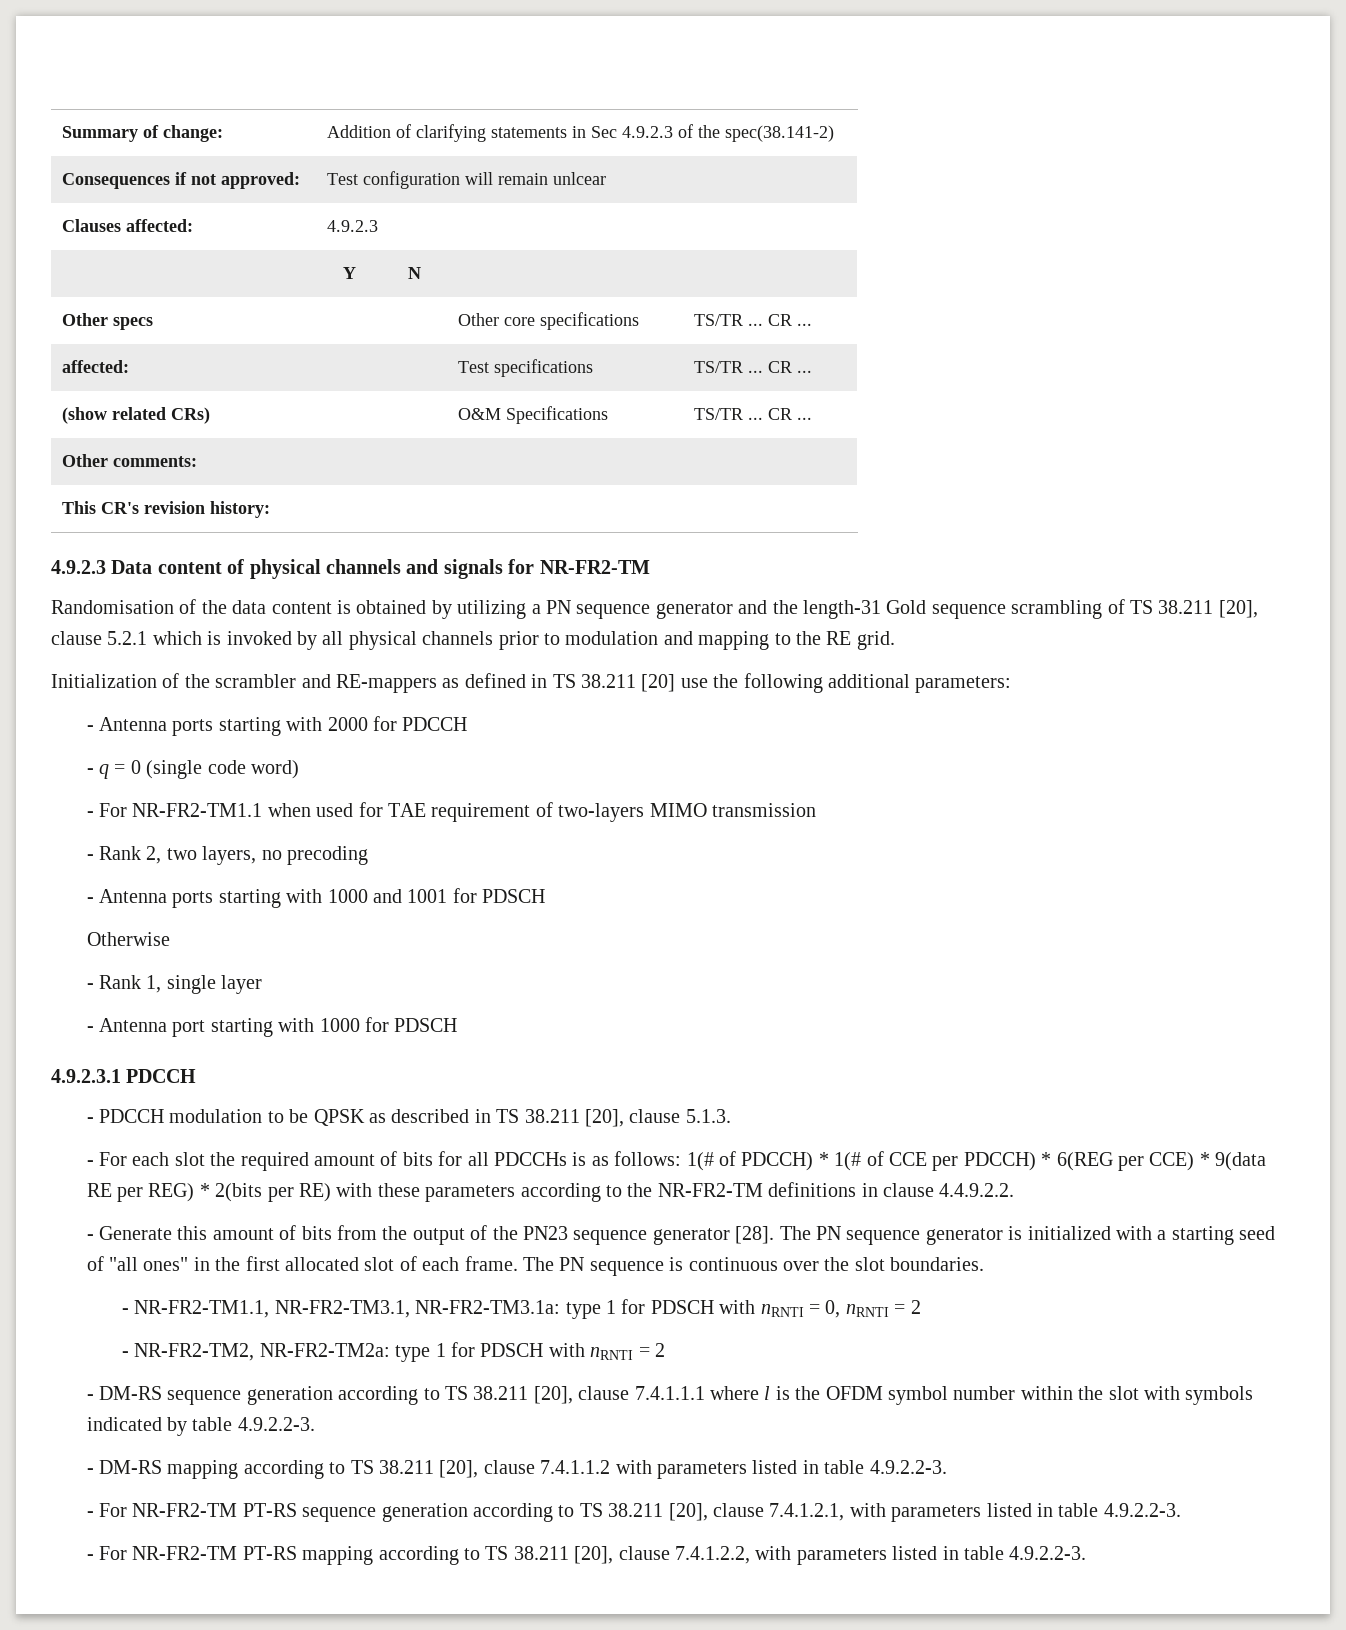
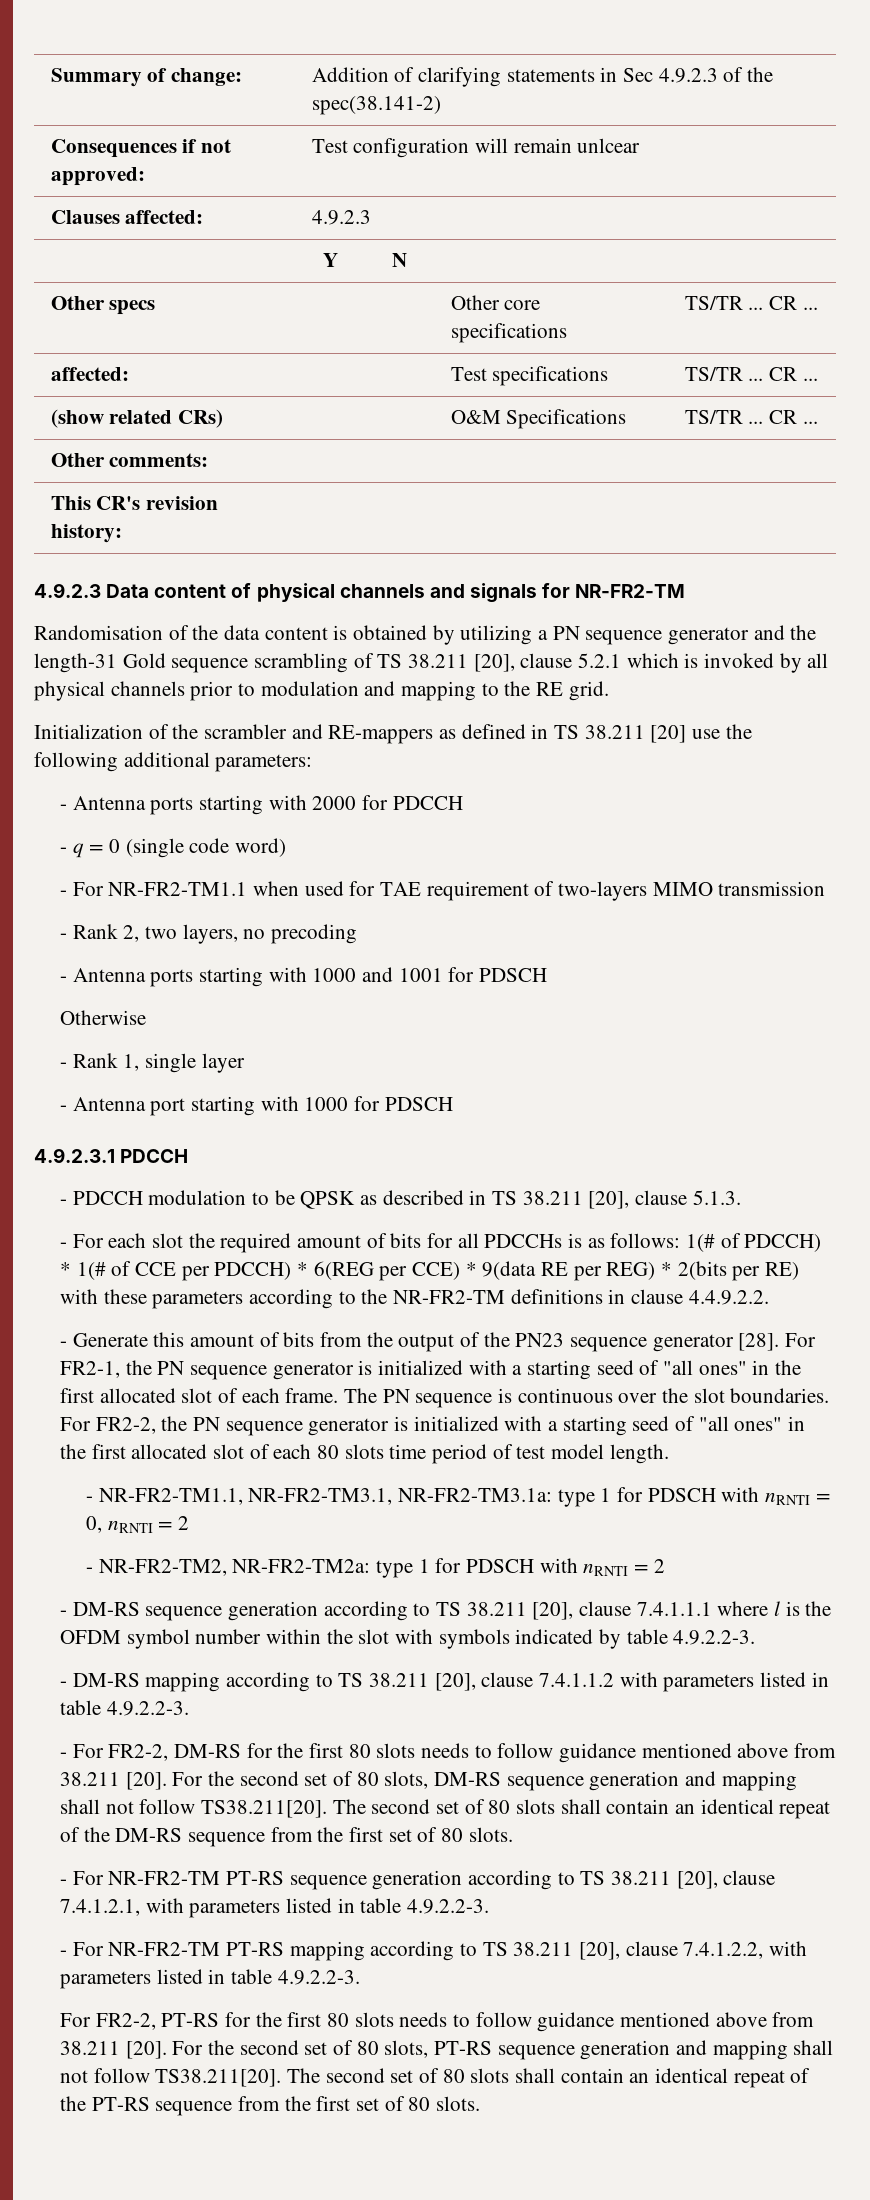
[779,1226,811,1240] The -> [784,1333,816,1347] [59,1360,152,1378] For FR2-1, the
(985, 1264) none -> [59,1416,805,1436] [59,1444,669,1464] For FR2-2, the PN sequence generator is initialized with a starting seed of "all ones" in the first allocated slot of each 80 slots time period of test model length.
(947, 1467) none -> [59,1743,836,1763] [59,1771,797,1791] [59,1799,831,1819] [59,1827,513,1847] // - For FR2-2, DM-RS for the first 80 slots needs to follow guidance mentioned above from 38.211 [20]. For the second set of 80 slots, DM-RS sequence generation and mapping shall not follow TS38.211[20]. The second set of 80 slots shall contain an identical repeat of the DM-RS sequence from the first set of 80 slots.
(1087, 1553) none -> [59,2012,815,2032] [59,2040,834,2060] [59,2068,811,2088] [59,2096,480,2116] // For FR2-2, PT-RS for the first 80 slots needs to follow guidance mentioned above from 38.211 [20]. For the second set of 80 slots, PT-RS sequence generation and mapping shall not follow TS38.211[20]. The second set of 80 slots shall contain an identical repeat of the PT-RS sequence from the first set of 80 slots.

